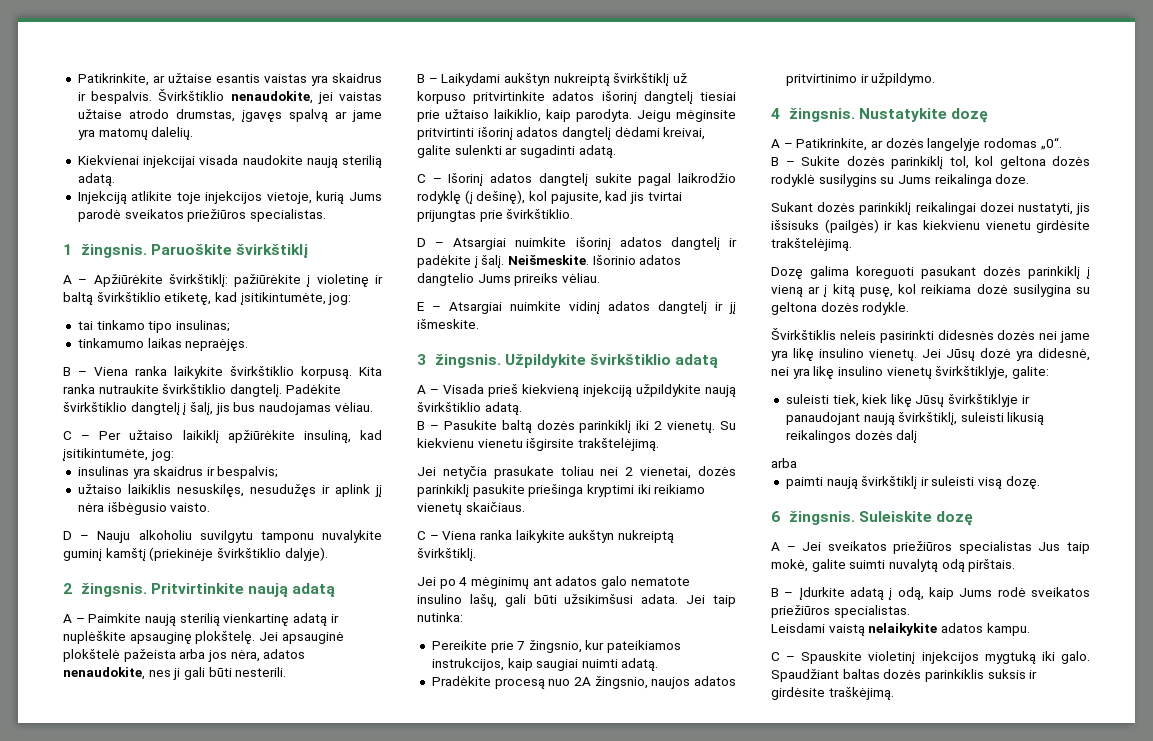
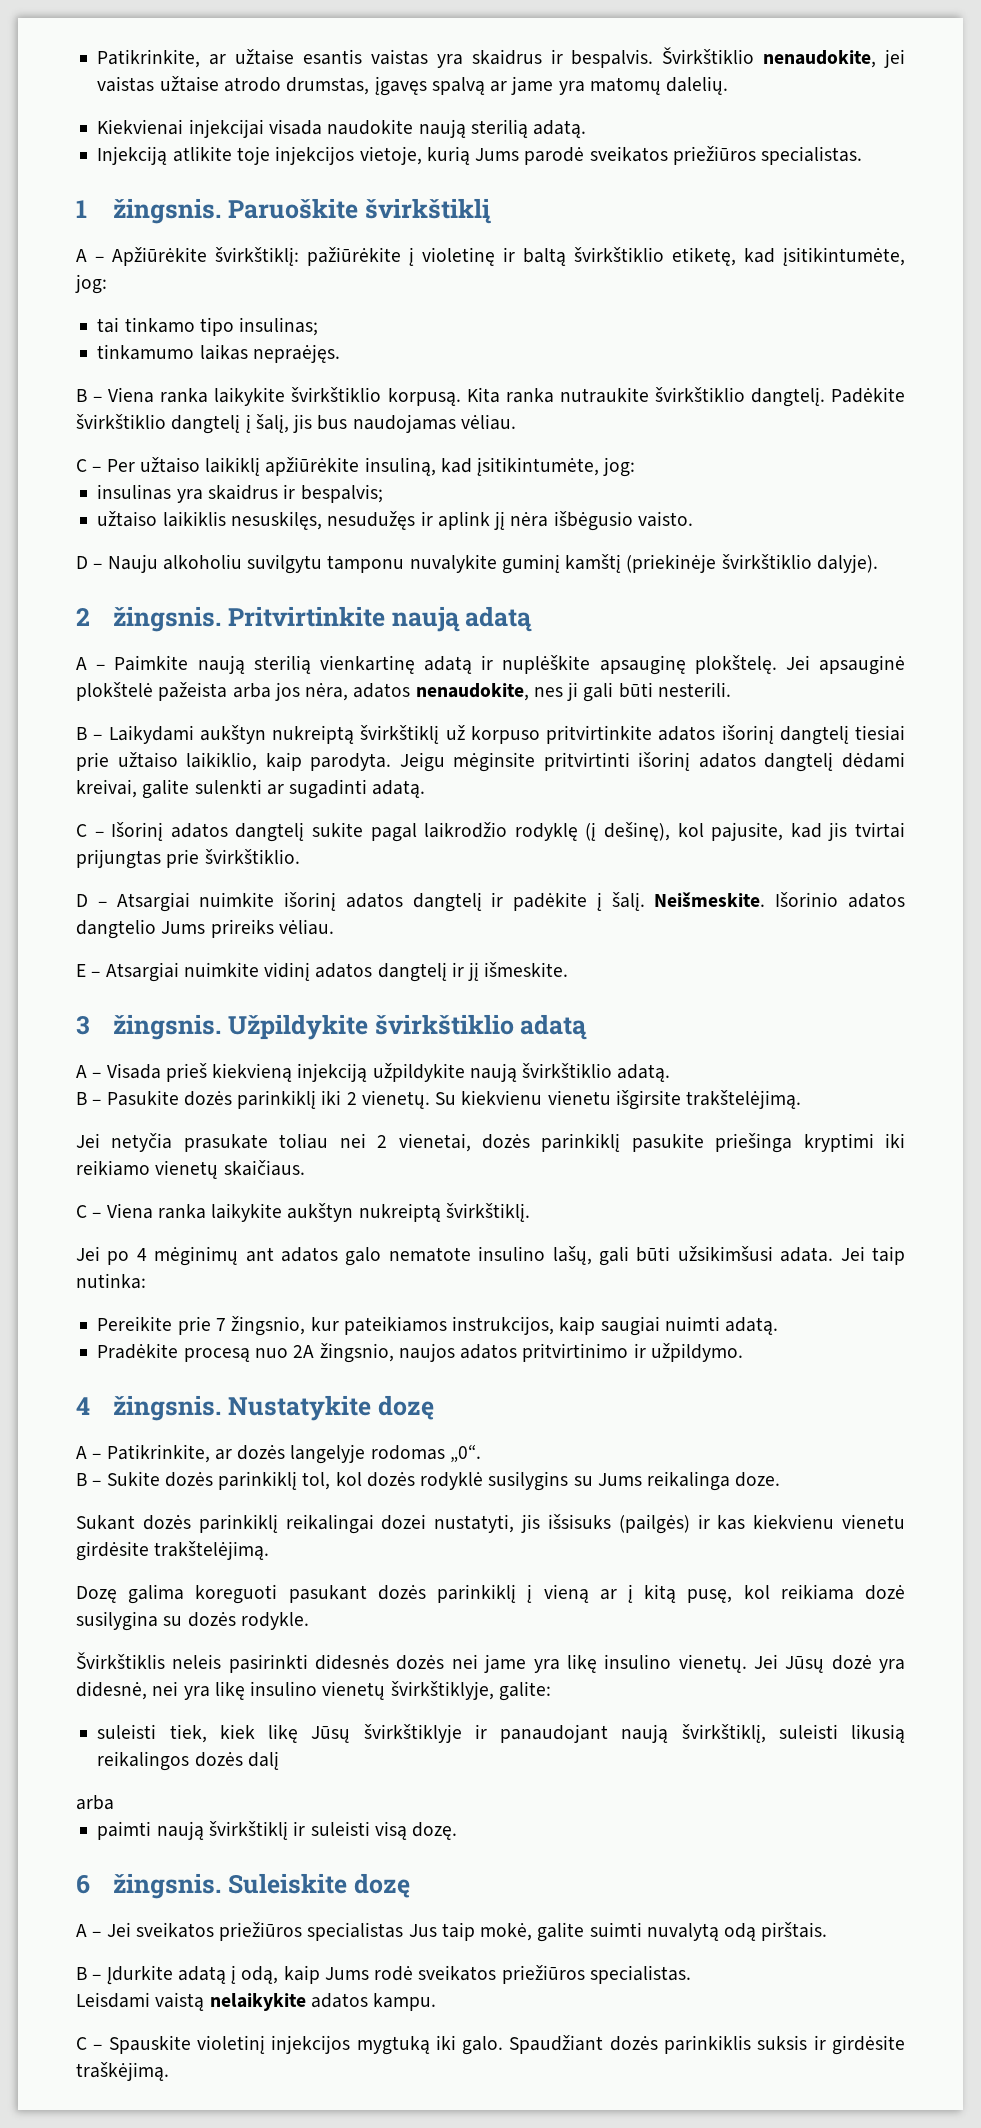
[501,420,532,433] baltą -> (179, 1098) none
[999,156,1046,169] geltona -> (362, 1479) none
[771,302,817,315] geltona -> (183, 1621) none
[842,669,880,679] baltas -> (604, 2044) none

